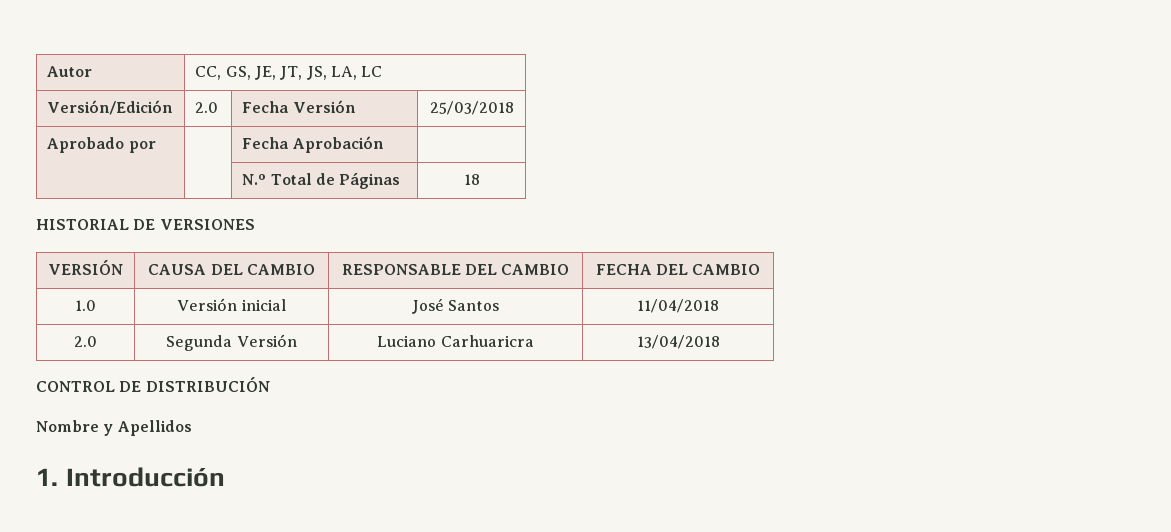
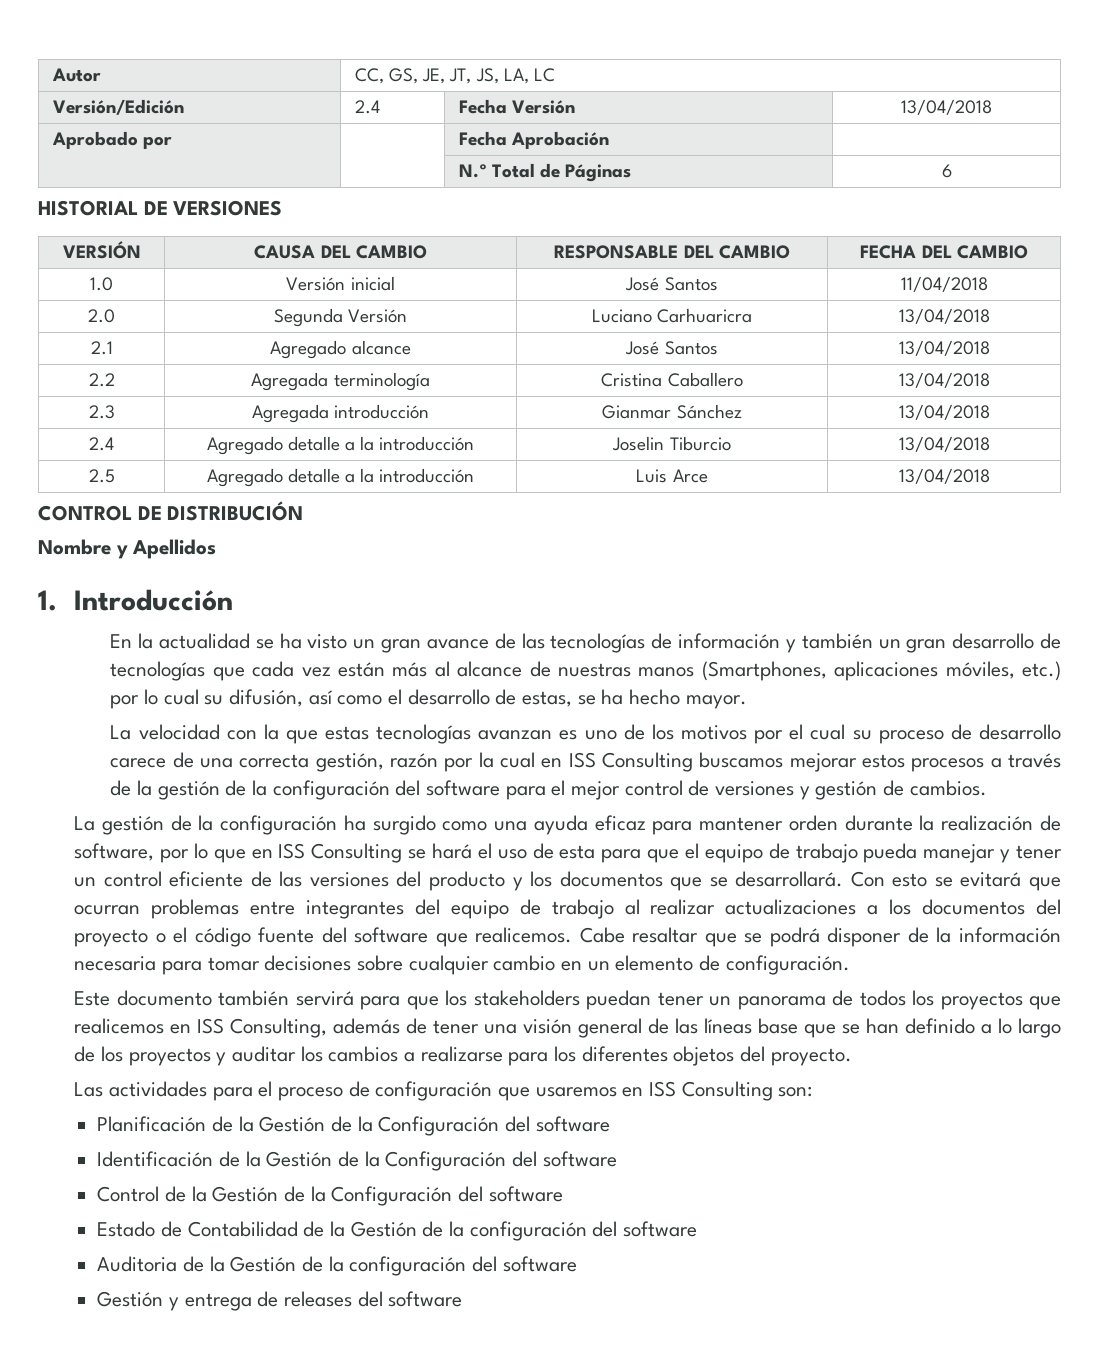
[195,102,219,113] 2.0 -> [355,100,381,114] 2.4
[429,101,514,115] 25/03/2018 -> [901,99,992,115] 13/04/2018
[463,174,480,185] 18 -> [941,164,952,178] 6
(720, 342) none -> [90,341,113,355] [270,340,411,359] [625,341,718,355] [898,340,990,356] [88,373,115,387] [251,372,430,391] [601,372,743,387] [898,372,990,388] [88,405,115,419] [251,404,430,423] [602,404,742,419] [898,404,990,420] [89,437,114,451] [206,436,475,455] [612,436,731,451] [898,436,990,452] [88,469,115,483] [206,468,475,487] [636,469,708,483] [898,468,990,484] // 2.1 | Agregado alcance | José Santos | 13/04/2018 // 2.2 | Agregada terminología | Cristina Caballero | 13/04/2018 // 2.3 | Agregada introducción | Gianmar Sánchez | 13/04/2018 // 2.4 | Agregado detalle a la introducción | Joselin Tiburcio | 13/04/2018 // 2.5 | Agregado detalle a la introducción | Luis Arce | 13/04/2018
(225, 477) none -> [110,633,1062,653] [110,661,1061,681] [110,689,747,709] [110,724,1061,744] [110,752,1061,772] [110,780,987,800] [74,815,1062,835] [74,843,1062,863] [74,871,1061,891] [74,899,1062,919] [74,927,1061,947] [74,955,850,975] [74,990,1061,1010] [74,1018,1062,1038] [74,1046,852,1066] [74,1081,813,1101] [97,1116,610,1136] [97,1151,617,1171] [97,1186,563,1206] [97,1221,697,1241] [97,1256,577,1276] [97,1291,463,1311] // En la actualidad se ha visto un gran avance de las tecnologías de información y también un gran desarrollo de tecnologías que cada vez están más al alcance de nuestras manos (Smartphones, aplicaciones móviles, etc.) por lo cual su difusión, así como el desarrollo de estas, se ha hecho mayor. // La velocidad con la que estas tecnologías avanzan es uno de los motivos por el cual su proceso de desarrollo carece de una correcta gestión, razón por la cual en ISS Consulting buscamos mejorar estos procesos a través de la gestión de la configuración del software para el mejor control de versiones y gestión de cambios. // La gestión de la configuración ha surgido como una ayuda eficaz para mantener orden durante la realización de software, por lo que en ISS Consulting se hará el uso de esta para que el equipo de trabajo pueda manejar y tener un control eficiente de las versiones del producto y los documentos que se desarrollará. Con esto se evitará que ocurran problemas entre integrantes del equipo de trabajo al realizar actualizaciones a los documentos del proyecto o el código fuente del software que realicemos. Cabe resaltar que se podrá disponer de la información necesaria para tomar decisiones sobre cualquier cambio en un elemento de configuración. // Este documento también servirá para que los stakeholders puedan tener un panorama de todos los proyectos que realicemos en ISS Consulting, además de tener una visión general de las líneas base que se han definido a lo largo de los proyectos y auditar los cambios a realizarse para los diferentes objetos del proyecto. // Las actividades para el proceso de configuración que usaremos en ISS Consulting son: // Planificación de la Gestión de la Configuración del software // Identificación de la Gestión de la Configuración del software // Control de la Gestión de la Configuración del software // Estado de Contabilidad de la Gestión de la configuración del software // Auditoria de la Gestión de la configuración del software // Gestión y entrega de releases del software

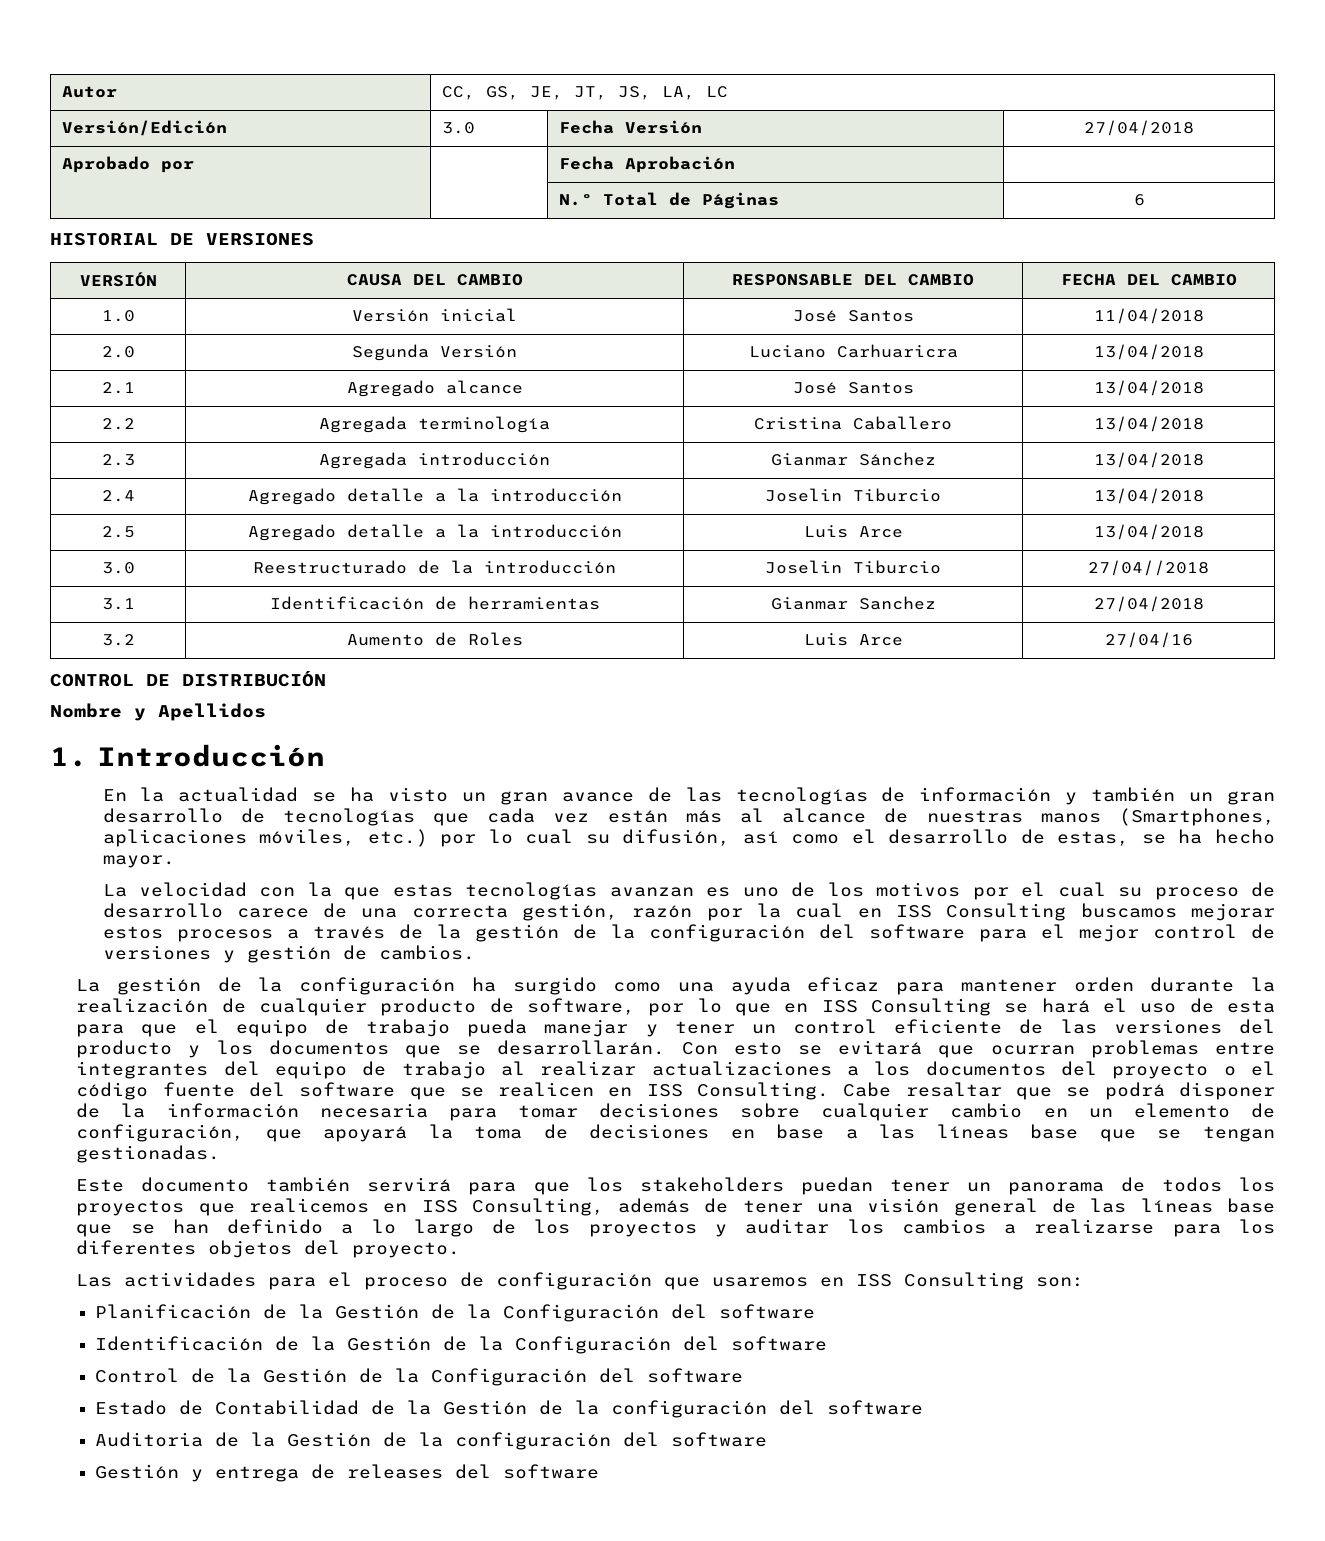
[355,100,381,114] 2.4 -> [442,122,476,134] 3.0
[901,99,992,115] 13/04/2018 -> [1084,120,1194,136] 27/04/2018
(990, 476) none -> [101,562,135,574] [253,560,616,574] [765,560,941,574] [1088,560,1209,576] [101,598,135,610] [269,596,600,610] [770,596,936,610] [1093,596,1204,612] [101,634,135,646] [346,632,523,646] [803,633,903,646] [1104,632,1193,648] // 3.0 | Reestructurado de la introducción | Joselin Tiburcio | 27/04//2018 // 3.1 | Identificación de herramientas | Gianmar Sanchez | 27/04/2018 // 3.2 | Aumento de Roles | Luis Arce | 27/04/16
(1062, 823) none -> [258,998,514,1016] cualquier producto de
[735,871,844,887] desarrollará. -> [497,1040,666,1055] desarrollarán.
[475,927,573,943] realicemos. -> [459,1082,830,1100] se realicen en ISS Consulting.
[725,955,850,975] configuración. -> [76,1124,1275,1142] [76,1145,221,1163] configuración, que apoyará la toma de decisiones en base a las líneas base que se tengan gestionadas.

